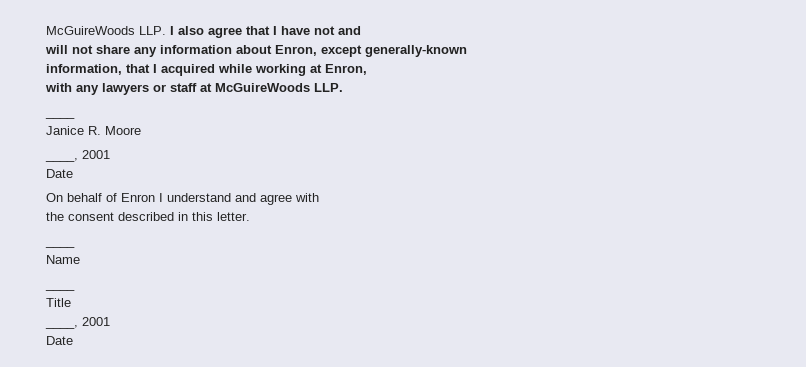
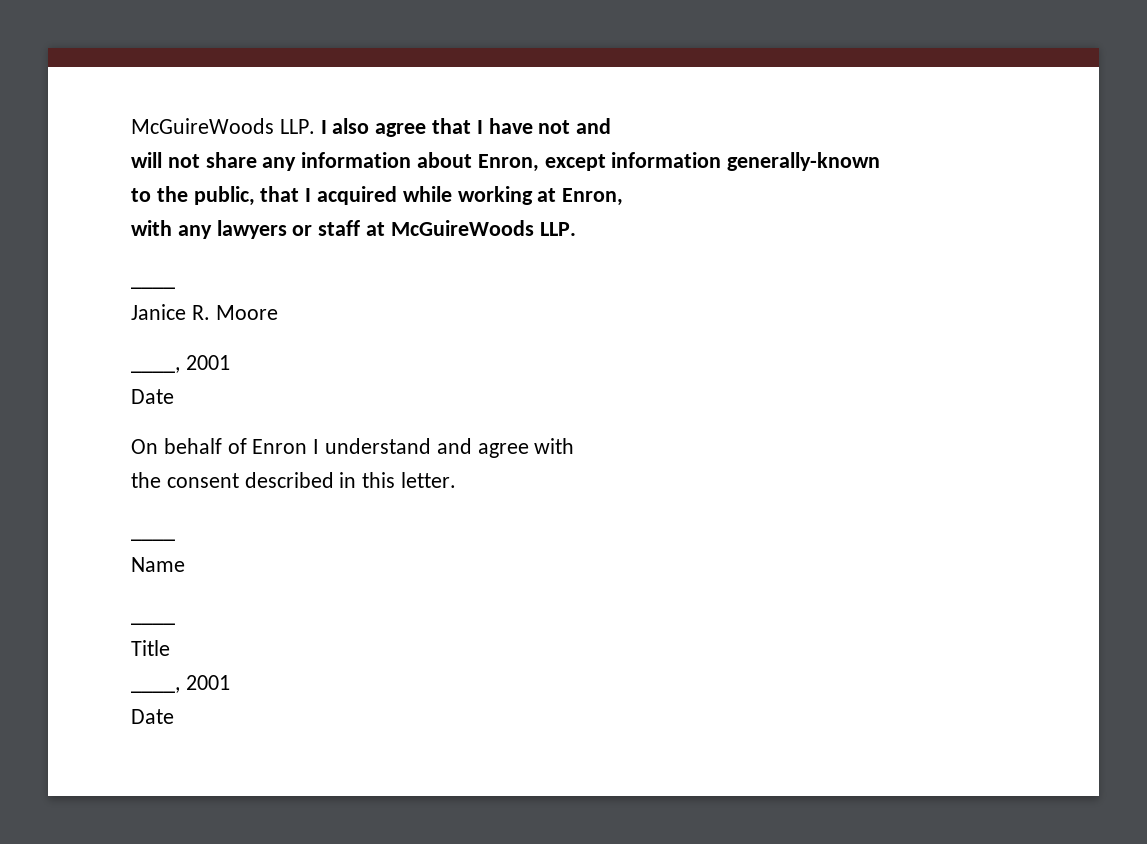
(362, 51) none -> [611,152,722,168] information
[46,64,122,75] information, -> [131,186,255,206] to the public,

